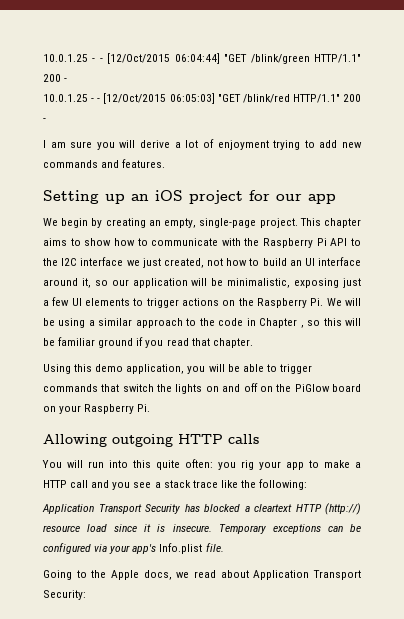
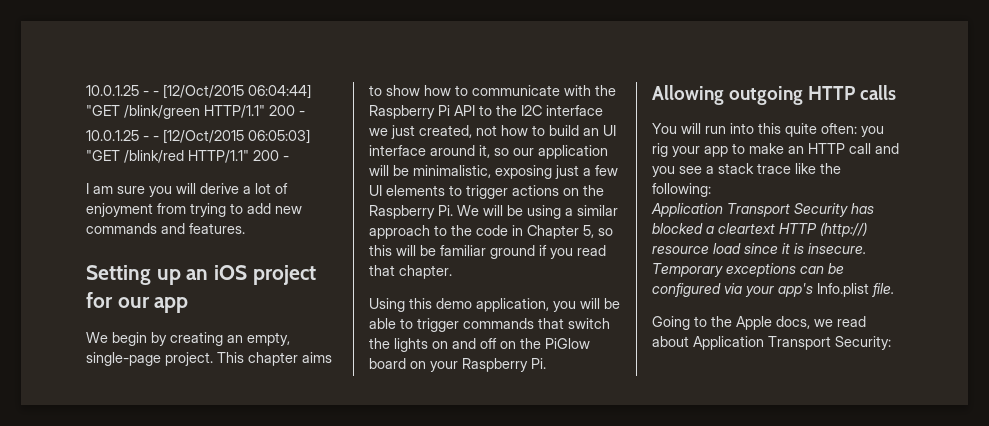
(269, 145) none -> [157,203,186,214] from
[300,325,304,328] , -> [583,225,594,238] 5,
[355,462,361,468] a -> [788,146,804,154] an

